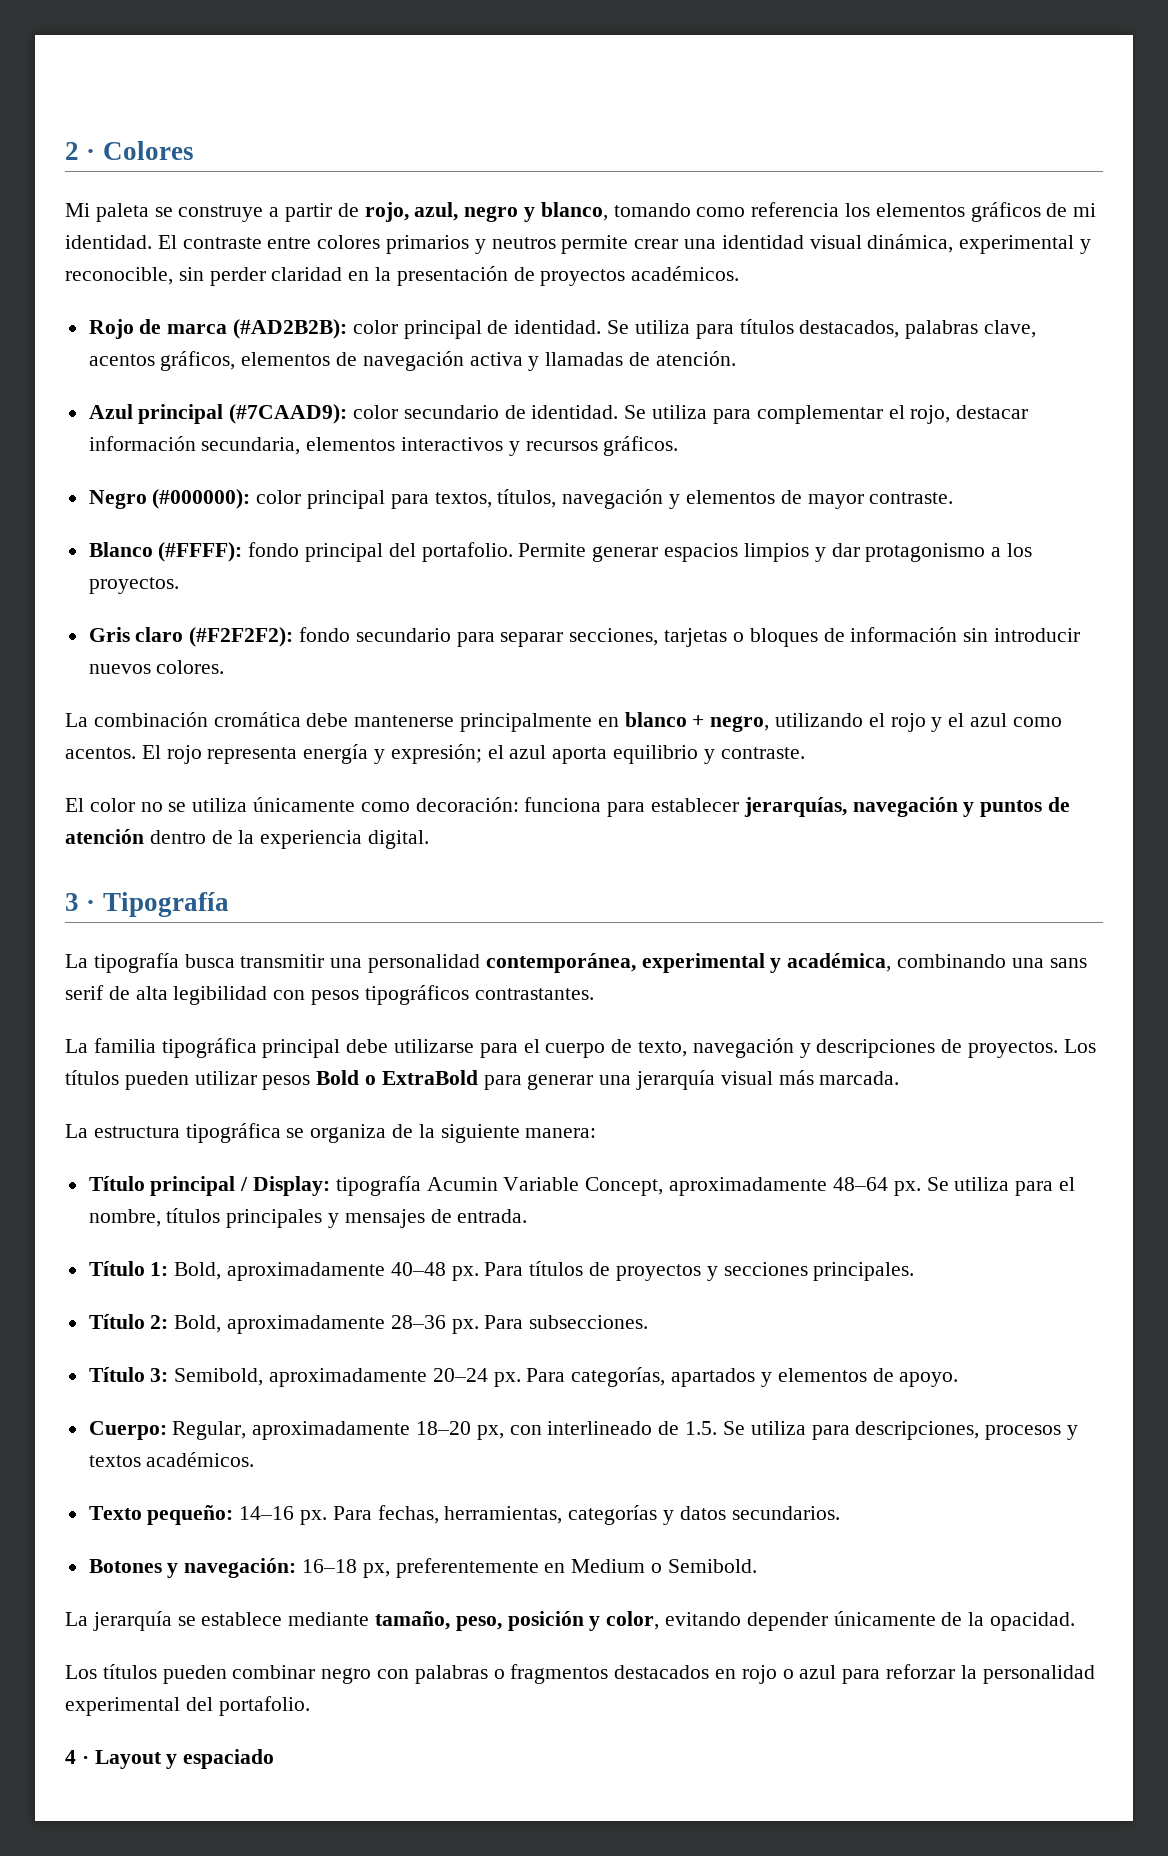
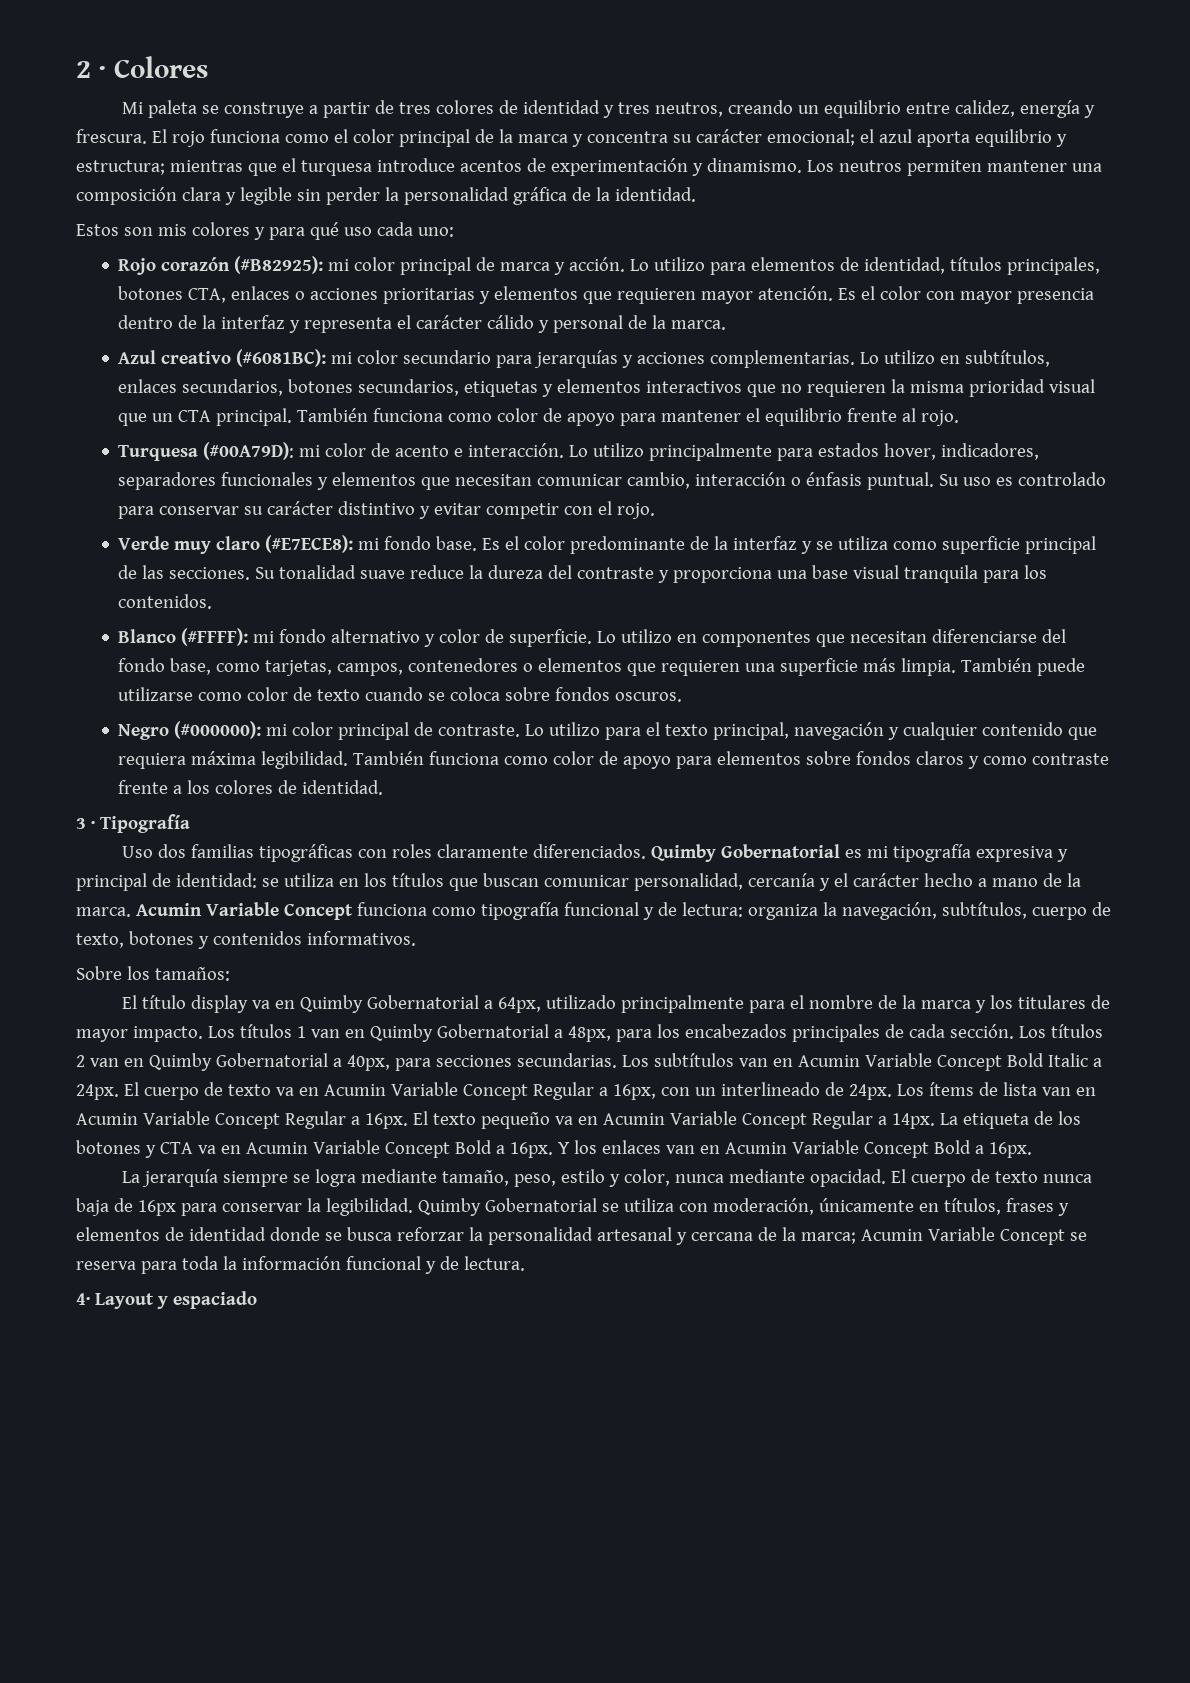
[364,202,1097,222] [65,234,1092,254] [65,266,740,286] [88,319,1036,339] [88,351,736,371] [88,404,1029,424] [88,436,679,456] [88,489,954,509] [88,542,1032,562] [88,577,179,594] [88,627,1080,647] [88,660,225,674] [65,712,1062,732] [65,744,482,764] rojo, azul, negro y blanco, tomando como referencia los elementos gráficos de mi identidad. El contraste entre colores primarios y neutros permite crear una identidad visual dinámica, experimental y reconocible, sin perder claridad en la presentación de proyectos académicos. // Rojo de marca (#AD2B2B): color principal de identidad. Se utiliza para títulos destacados, palabras clave, acentos gráficos, elementos de navegación activa y llamadas de atención. // Azul principal (#7CAAD9): color secundario de identidad. Se utiliza para complementar el rojo, destacar información secundaria, elementos interactivos y recursos gráficos. // Negro (#000000): color principal para textos, títulos, navegación y elementos de mayor contraste. // Blanco (#FFFF): fondo principal del portafolio. Permite generar espacios limpios y dar protagonismo a los proyectos. // Gris claro (#F2F2F2): fondo secundario para separar secciones, tarjetas o bloques de información sin introducir nuevos colores. // La combinación cromática debe mantenerse principalmente en blanco + negro, utilizando el rojo y el azul como acentos. El rojo representa energía y expresión; -> [399,100,1096,118] [76,129,855,147] tres colores de identidad y tres neutros, creando un equilibrio entre calidez, energía y frescura. El rojo funciona como el color principal de la marca y concentra su carácter emocional;
[720,747,805,759] [65,797,1071,817] [65,829,430,849] [65,892,229,917] [65,953,1087,973] [65,985,594,1005] [65,1038,1096,1058] [65,1070,900,1090] [65,1123,597,1143] [88,1176,1075,1196] [88,1208,528,1228] [88,1261,915,1281] [88,1314,649,1334] [88,1367,959,1387] [88,1421,1078,1440] [88,1452,255,1467] [88,1505,840,1525] [88,1558,757,1578] [65,1611,1076,1631] [65,1664,1095,1684] [65,1696,310,1716] [65,1750,89,1764] contraste. // El color no se utiliza únicamente como decoración: funciona para establecer jerarquías, navegación y puntos de atención dentro de la experiencia digital. // 3 · Tipografía // La tipografía busca transmitir una personalidad contemporánea, experimental y académica, combinando una sans serif de alta legibilidad con pesos tipográficos contrastantes. // La familia tipográfica principal debe utilizarse para el cuerpo de texto, navegación y descripciones de proyectos. Los títulos pueden utilizar pesos Bold o ExtraBold para generar una jerarquía visual más marcada. // La estructura tipográfica se organiza de la siguiente manera: // Título principal / Display: tipografía Acumin Variable Concept, aproximadamente 48–64 px. Se utiliza para el nombre, títulos principales y mensajes de entrada. // Título 1: Bold, aproximadamente 40–48 px. Para títulos de proyectos y secciones principales. // Título 2: Bold, aproximadamente 28–36 px. Para subsecciones. // Título 3: Semibold, aproximadamente 20–24 px. Para categorías, apartados y elementos de apoyo. // Cuerpo: Regular, aproximadamente 18–20 px, con interlineado de 1.5. Se utiliza para descripciones, procesos y textos académicos. // Texto pequeño: 14–16 px. Para fechas, herramientas, categorías y datos secundarios. // Botones y navegación: 16–18 px, preferentemente en Medium o Semibold. // La jerarquía se establece mediante tamaño, peso, posición y color, evitando depender únicamente de la opacidad. // Los títulos pueden combinar negro con palabras o fragmentos destacados en rojo o azul para reforzar la personalidad experimental del portafolio. // 4 · -> [76,158,1102,176] [76,187,696,205] [76,222,454,240] [118,256,1101,275] [118,286,1095,304] [118,315,727,333] [118,349,1051,368] [118,379,1096,397] [118,408,960,426] [118,442,1040,461] [118,472,1107,490] [118,501,656,519] [118,535,1097,554] [118,565,1048,583] [118,594,213,609] [118,628,1067,647] [118,658,1086,676] [118,687,683,702] [118,721,1098,740] [118,751,1110,769] [118,780,384,795] [76,814,190,833] [122,844,1069,862] [76,873,1081,891] [76,902,1111,920] [76,931,416,949] [76,966,230,981] [122,995,1111,1013] [76,1024,1103,1042] [76,1053,1102,1071] [76,1082,1096,1100] [76,1111,1081,1129] [76,1140,1032,1158] [122,1169,1093,1187] [76,1198,1069,1216] [76,1227,1087,1245] [76,1256,525,1274] [76,1293,90,1305] estructura; mientras que el turquesa introduce acentos de experimentación y dinamismo. Los neutros permiten mantener una composición clara y legible sin perder la personalidad gráfica de la identidad. // Estos son mis colores y para qué uso cada uno: // Rojo corazón (#B82925): mi color principal de marca y acción. Lo utilizo para elementos de identidad, títulos principales, botones CTA, enlaces o acciones prioritarias y elementos que requieren mayor atención. Es el color con mayor presencia dentro de la interfaz y representa el carácter cálido y personal de la marca. // Azul creativo (#6081BC): mi color secundario para jerarquías y acciones complementarias. Lo utilizo en subtítulos, enlaces secundarios, botones secundarios, etiquetas y elementos interactivos que no requieren la misma prioridad visual que un CTA principal. También funciona como color de apoyo para mantener el equilibrio frente al rojo. // Turquesa (#00A79D): mi color de acento e interacción. Lo utilizo principalmente para estados hover, indicadores, separadores funcionales y elementos que necesitan comunicar cambio, interacción o énfasis puntual. Su uso es controlado para conservar su carácter distintivo y evitar competir con el rojo. // Verde muy claro (#E7ECE8): mi fondo base. Es el color predominante de la interfaz y se utiliza como superficie principal de las secciones. Su tonalidad suave reduce la dureza del contraste y proporciona una base visual tranquila para los contenidos. // Blanco (#FFFF): mi fondo alternativo y color de superficie. Lo utilizo en componentes que necesitan diferenciarse del fondo base, como tarjetas, campos, contenedores o elementos que requieren una superficie más limpia. También puede utilizarse como color de texto cuando se coloca sobre fondos oscuros. // Negro (#000000): mi color principal de contraste. Lo utilizo para el texto principal, navegación y cualquier contenido que requiera máxima legibilidad. También funciona como color de apoyo para elementos sobre fondos claros y como contraste frente a los colores de identidad. // 3 · Tipografía // Uso dos familias tipográficas con roles claramente diferenciados. Quimby Gobernatorial es mi tipografía expresiva y principal de identidad: se utiliza en los títulos que buscan comunicar personalidad, cercanía y el carácter hecho a mano de la marca. Acumin Variable Concept funciona como tipografía funcional y de lectura: organiza la navegación, subtítulos, cuerpo de texto, botones y contenidos informativos. // Sobre los tamaños: // El título display va en Quimby Gobernatorial a 64px, utilizado principalmente para el nombre de la marca y los titulares de mayor impacto. Los títulos 1 van en Quimby Gobernatorial a 48px, para los encabezados principales de cada sección. Los títulos 2 van en Quimby Gobernatorial a 40px, para secciones secundarias. Los subtítulos van en Acumin Variable Concept Bold Italic a 24px. El cuerpo de texto va en Acumin Variable Concept Regular a 16px, con un interlineado de 24px. Los ítems de lista van en Acumin Variable Concept Regular a 16px. El texto pequeño va en Acumin Variable Concept Regular a 14px. La etiqueta de los botones y CTA va en Acumin Variable Concept Bold a 16px. Y los enlaces van en Acumin Variable Concept Bold a 16px. // La jerarquía siempre se logra mediante tamaño, peso, estilo y color, nunca mediante opacidad. El cuerpo de texto nunca baja de 16px para conservar la legibilidad. Quimby Gobernatorial se utiliza con moderación, únicamente en títulos, frases y elementos de identidad donde se busca reforzar la personalidad artesanal y cercana de la marca; Acumin Variable Concept se reserva para toda la información funcional y de lectura. // 4·

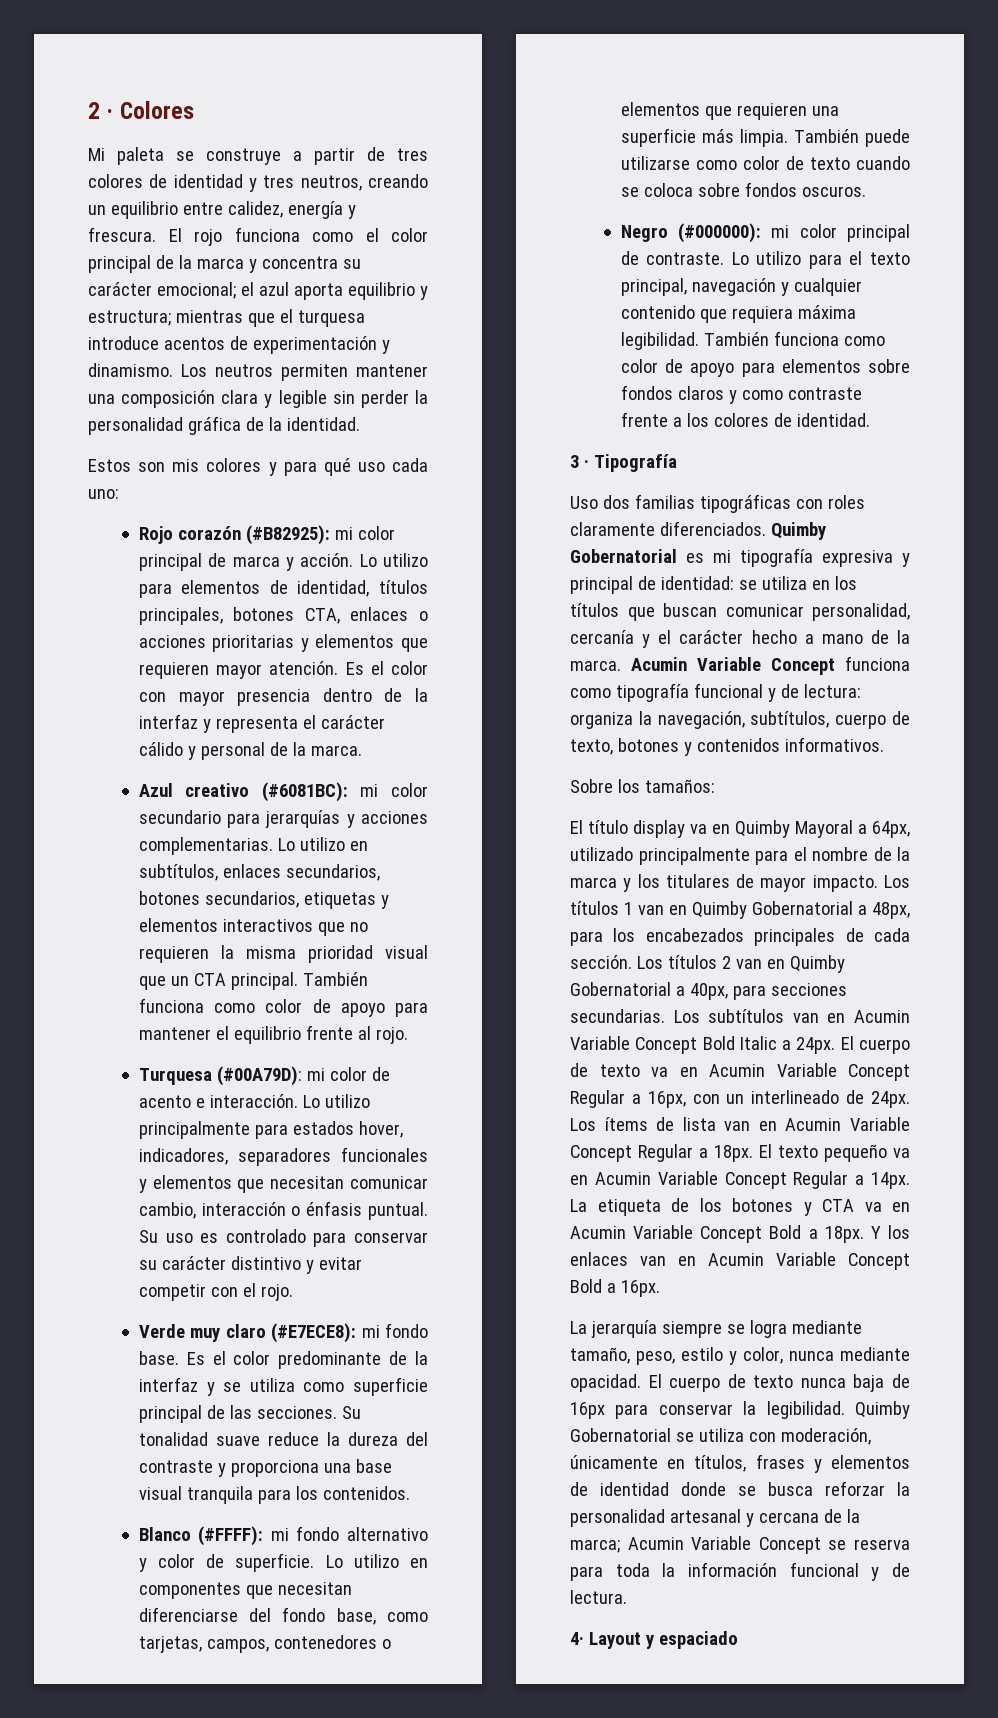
[367,995,480,1009] Gobernatorial -> [795,820,853,838] Mayoral
[364,1113,408,1129] 16px. -> [714,1145,753,1162] 18px.
[509,1142,553,1158] 16px. -> [824,1226,864,1243] 18px.

